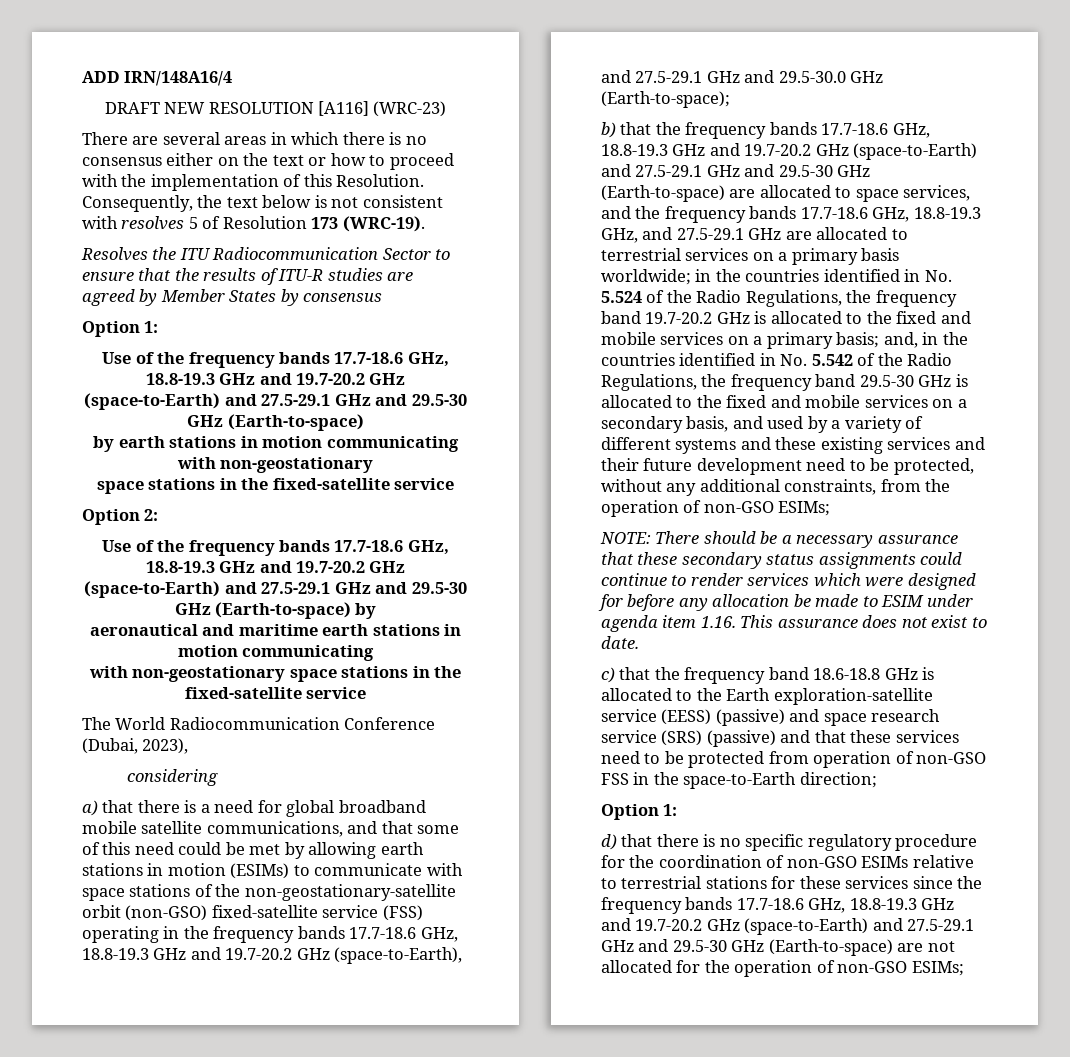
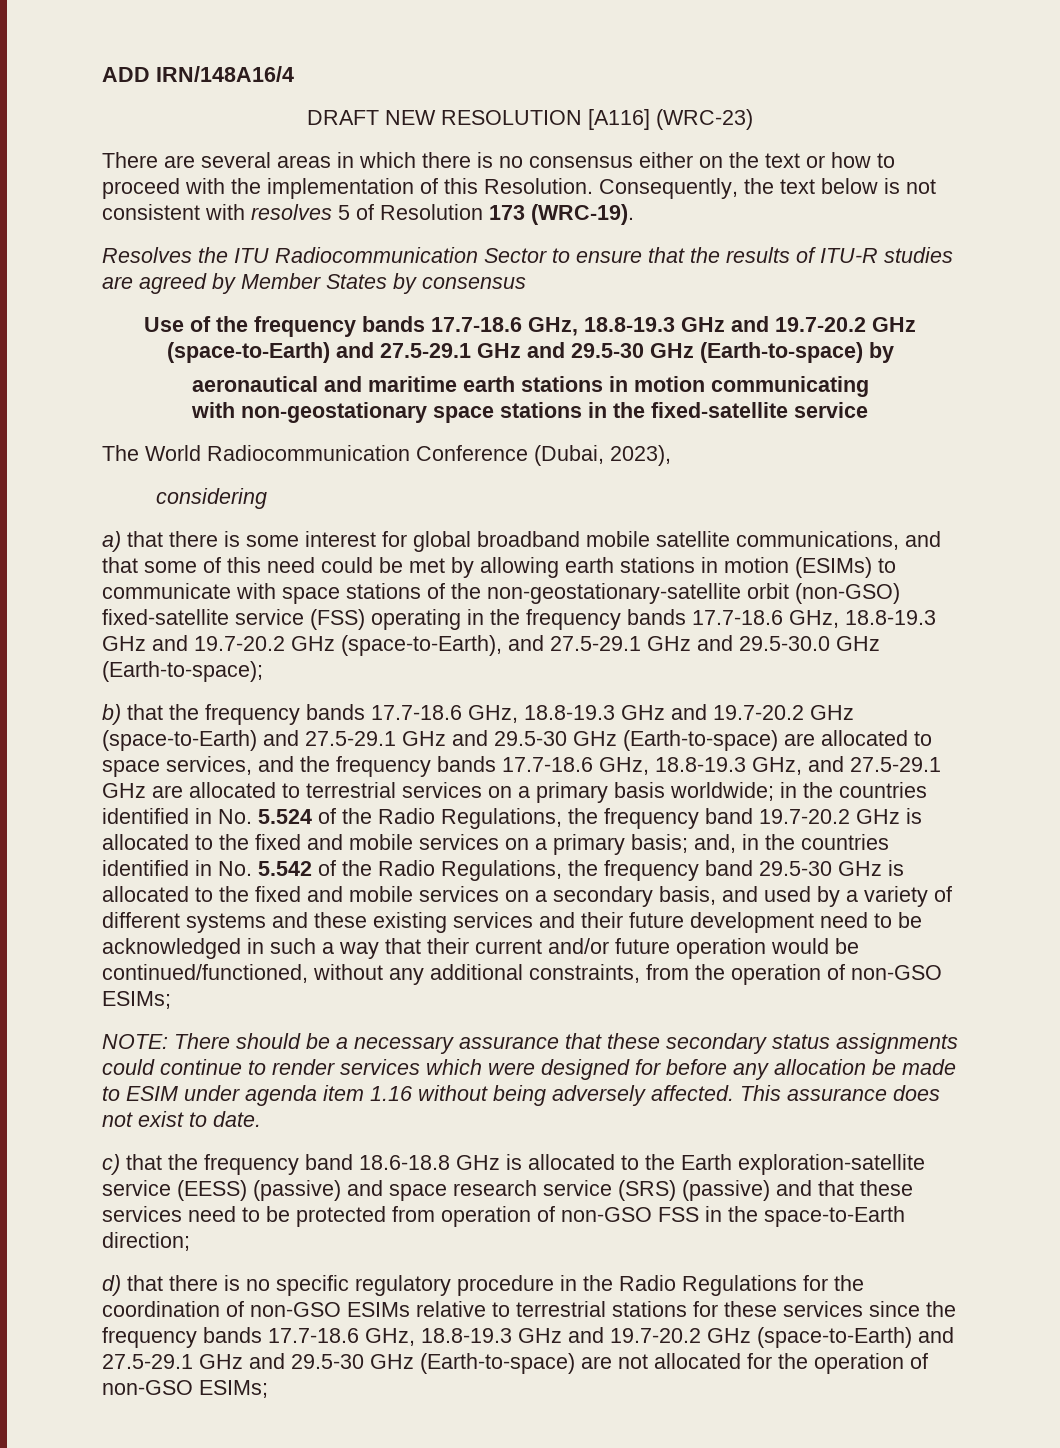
[82,321,159,337] [102,352,449,368] [145,373,406,385] [84,393,467,410] [187,414,364,431] [93,436,459,452] [176,457,374,473] [96,478,455,494] [82,509,159,525] // Option 1: // Use of the frequency bands 17.7-18.6 GHz, 18.8-19.3 GHz and 19.7-20.2 GHz (space-to-Earth) and 27.5-29.1 GHz and 29.5-30 GHz (Earth-to-space) // by earth stations in motion communicating with non-geostationary // space stations in the fixed-satellite service // Option 2: -> (526, 283) none
[200,800,254,813] a need -> [246,531,376,547] some interest
[893,458,974,475] protected, -> [102,938,859,959] [102,964,308,983] acknowledged in such a way that their current and/or future operation would be continued/functioned,
[700,616,736,628] 1.16. -> [370,1085,734,1106] 1.16 without being adversely affected.
[601,804,678,820] // Option 1: -> (190, 1241) none
(978, 842) none -> [560,1275,797,1296] in the Radio Regulations

